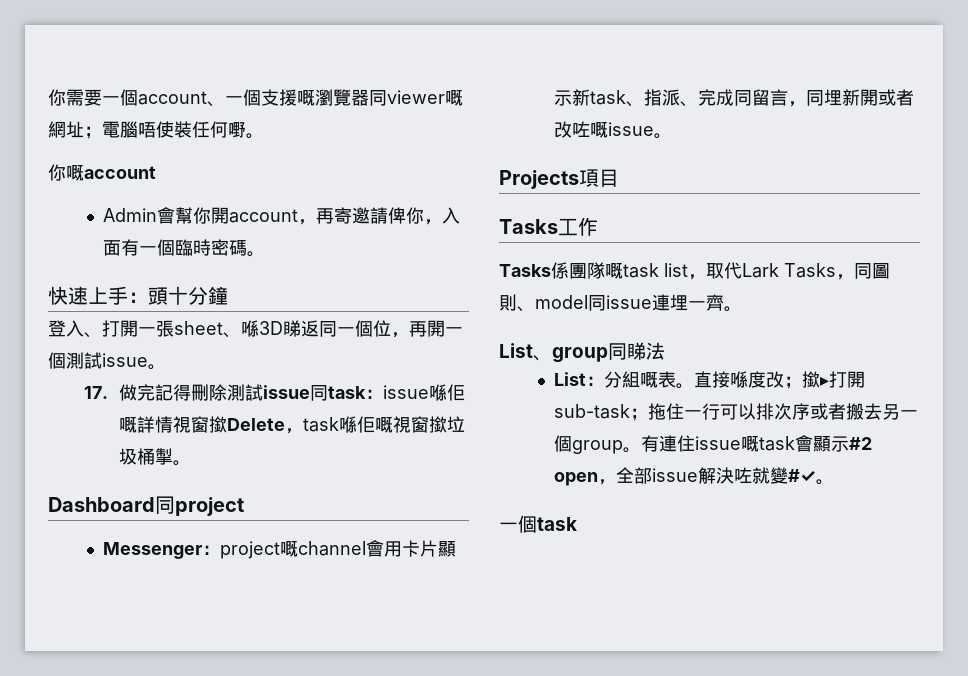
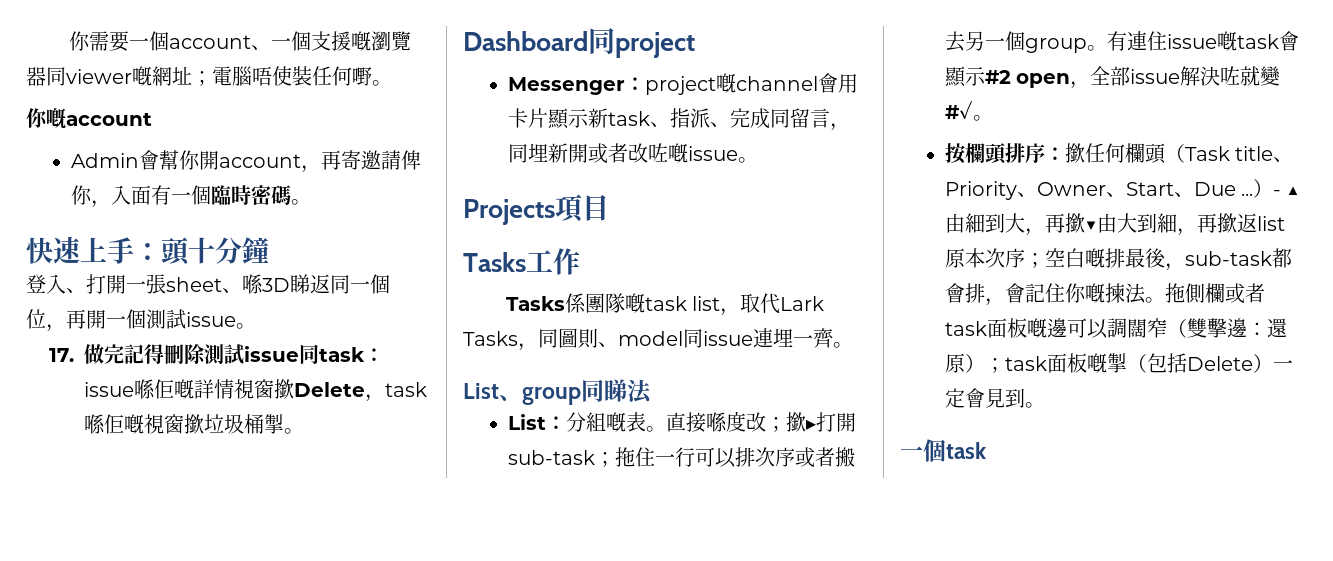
(835, 482) none -> [944,143,1294,164] [944,179,1299,200] [944,213,1285,236] [944,248,1292,271] [944,283,1265,306] [944,318,1287,339] [944,353,1293,373] [944,388,1045,408] // 按欄頭排序：撳任何欄頭（Task title、Priority、Owner、Start、Due ...）- ▲由細到大，再撳▼由大到細，再撳返list原本次序；空白嘅排最後，sub-task都會排，會記住你嘅揀法。拖側欄或者task面板嘅邊可以調闊窄（雙擊邊：還原）；task面板嘅掣（包括Delete）一定會見到。

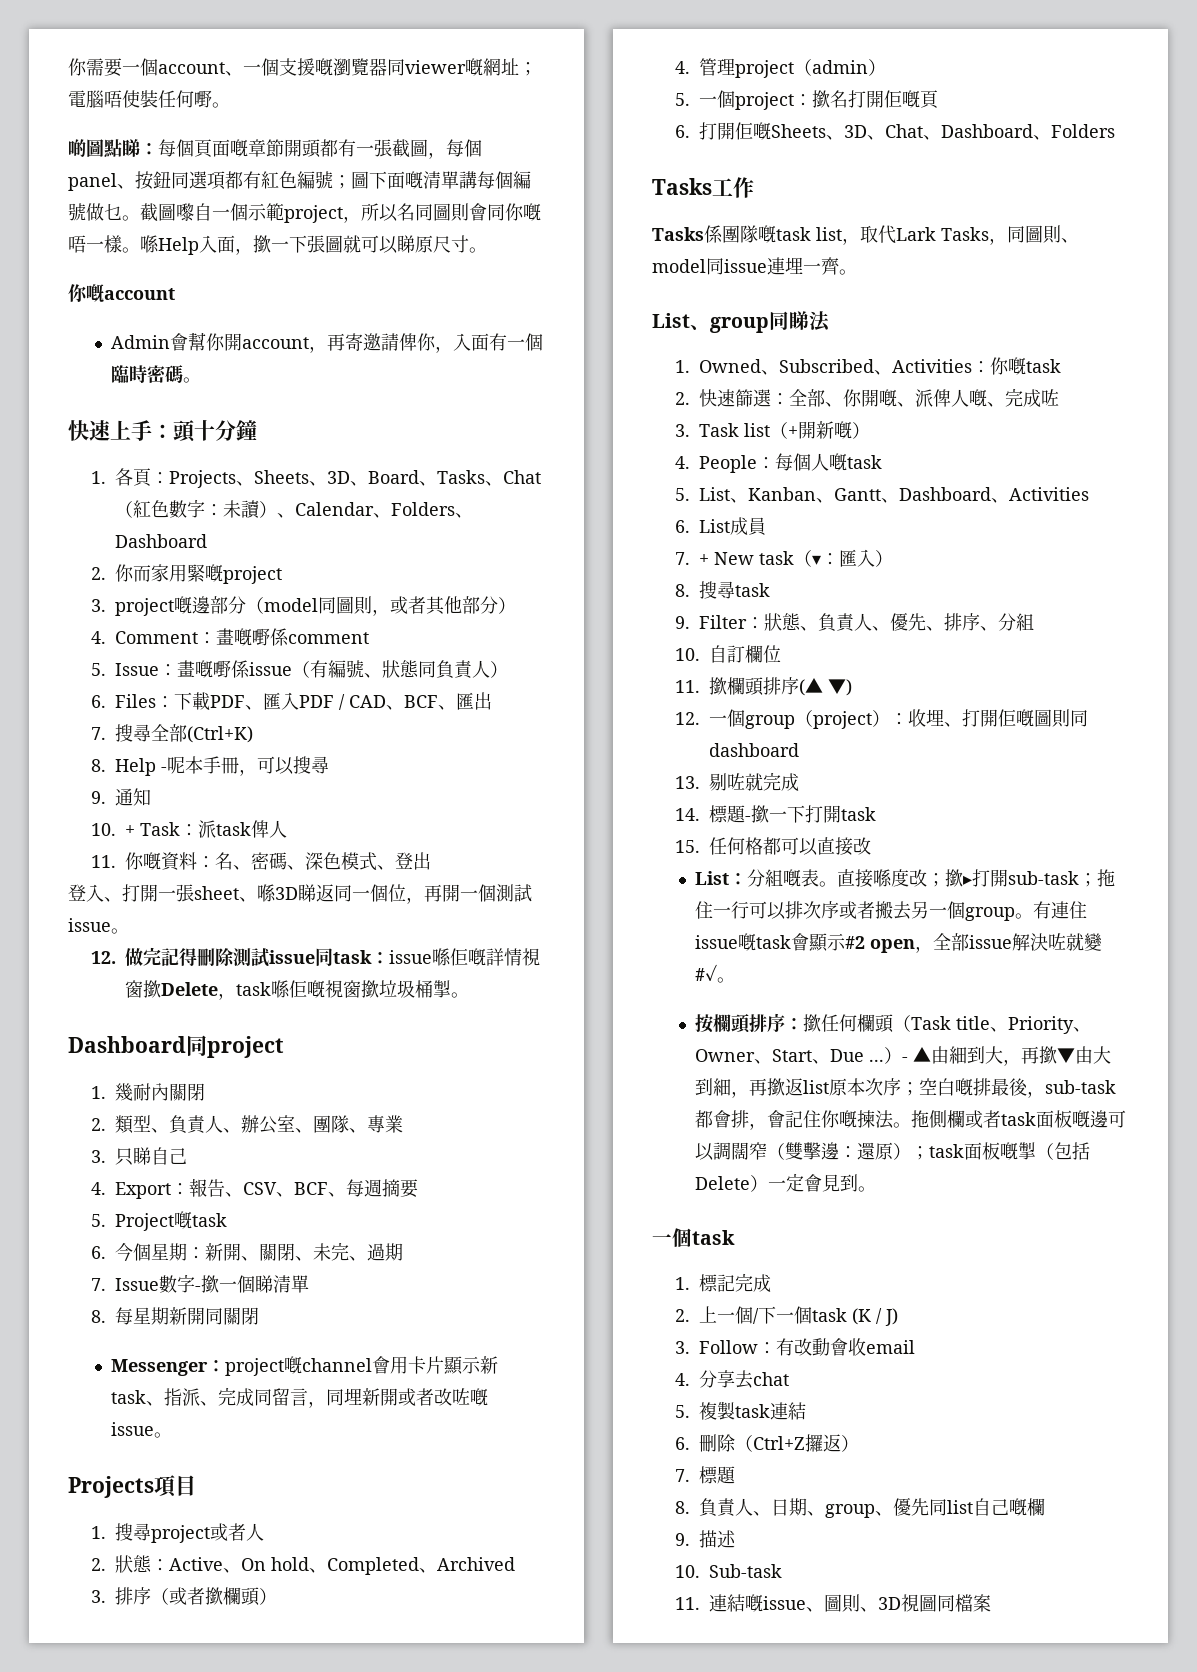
(392, 83) none -> [68,139,482,159] [68,171,531,191] [68,203,541,223] [68,235,487,255] // 啲圖點睇：每個頁面嘅章節開頭都有一張截圖，每個panel、按鈕同選項都有紅色編號；圖下面嘅清單講每個編號做乜。截圖嚟自一個示範project，所以名同圖則會同你嘅唔一樣。喺Help入面，撳一下張圖就可以睇原尺寸。
(269, 250) none -> [91,468,542,488] [115,499,474,519] [115,534,208,548] [91,564,283,584] [91,596,517,616] [91,628,370,646] [91,660,509,679] [91,692,493,711] [91,724,254,743] [91,756,330,776] [91,788,152,806] [91,820,288,838] [91,852,432,871] // 1.各頁：Projects、Sheets、3D、Board、Tasks、Chat（紅色數字：未讀）、Calendar、Folders、Dashboard // 2.你而家用緊嘅project // 3. project嘅邊部分（model同圖則，或者其他部分） // 4. Comment：畫嘅嘢係comment // 5. Issue：畫嘅嘢係issue（有編號、狀態同負責人） // 6. Files：下載PDF、匯入PDF / CAD、BCF、匯出 // 7.搜尋全部(Ctrl+K) // 8. Help -呢本手冊，可以搜尋 // 9.通知 // 10. + Task：派task俾人 // 11.你嘅資料：名、密碼、深色模式、登出
[48,348,74,362] 17. -> [91,951,117,964] 12.
(695, 45) none -> [91,1083,206,1101] [91,1115,404,1134] [91,1147,188,1166] [91,1178,419,1199] [91,1211,228,1231] [91,1242,404,1262] [91,1274,310,1293] [91,1307,260,1325] // 1.幾耐內關閉 // 2.類型、負責人、辦公室、團隊、專業 // 3.只睇自己 // 4. Export：報告、CSV、BCF、每週摘要 // 5. Project嘅task // 6.今個星期：新開、關閉、未完、過期 // 7. Issue數字-撳一個睇清單 // 8.每星期新開同關閉
(609, 207) none -> [91,1523,265,1543] [91,1555,516,1575] [91,1587,278,1606] [675,58,887,78] [675,90,940,110] [675,122,1116,140] // 1.搜尋project或者人 // 2.狀態：Active、On hold、Completed、Archived // 3.排序（或者撳欄頭） // 4.管理project（admin） // 5.一個project：撳名打開佢嘅頁 // 6.打開佢嘅Sheets、3D、Chat、Dashboard、Folders
(652, 391) none -> [675,357,1062,375] [675,388,1060,407] [675,421,871,439] [675,453,883,473] [675,487,1090,503] [675,517,767,535] [675,549,894,567] [675,581,771,599] [675,613,1035,632] [675,645,782,663] [675,677,853,696] [675,709,1089,729] [709,743,800,757] [675,772,800,791] [675,805,877,823] [675,837,872,856] // 1. Owned、Subscribed、Activities：你嘅task // 2.快速篩選：全部、你開嘅、派俾人嘅、完成咗 // 3. Task list（+開新嘅） // 4. People：每個人嘅task // 5. List、Kanban、Gantt、Dashboard、Activities // 6. List成員 // 7. + New task（▾：匯入） // 8.搜尋task // 9. Filter：狀態、負責人、優先、排序、分組 // 10.自訂欄位 // 11.撳欄頭排序(▲ ▼) // 12.一個group（project）：收埋、打開佢嘅圖則同dashboard // 13.剔咗就完成 // 14.標題-撳一下打開task // 15.任何格都可以直接改
(987, 450) none -> [675,1273,772,1292] [675,1306,899,1326] [675,1338,916,1356] [675,1370,790,1389] [675,1401,807,1420] [675,1434,860,1452] [675,1466,737,1484] [675,1498,1046,1518] [675,1530,737,1548] [675,1564,783,1578] [675,1594,992,1613] // 1.標記完成 // 2.上一個/下一個task (K / J) // 3. Follow：有改動會收email // 4.分享去chat // 5.複製task連結 // 6.刪除（Ctrl+Z攞返） // 7.標題 // 8.負責人、日期、group、優先同list自己嘅欄 // 9.描述 // 10. Sub-task // 11.連結嘅issue、圖則、3D視圖同檔案

